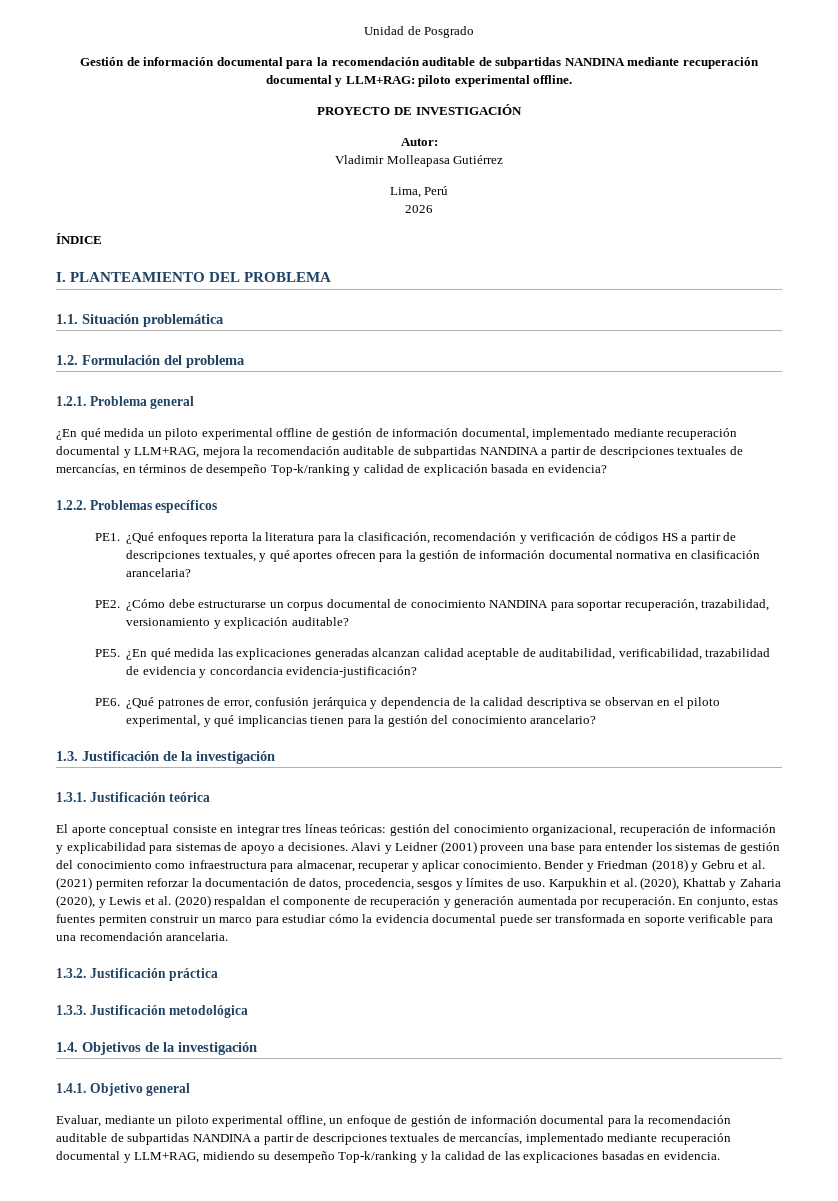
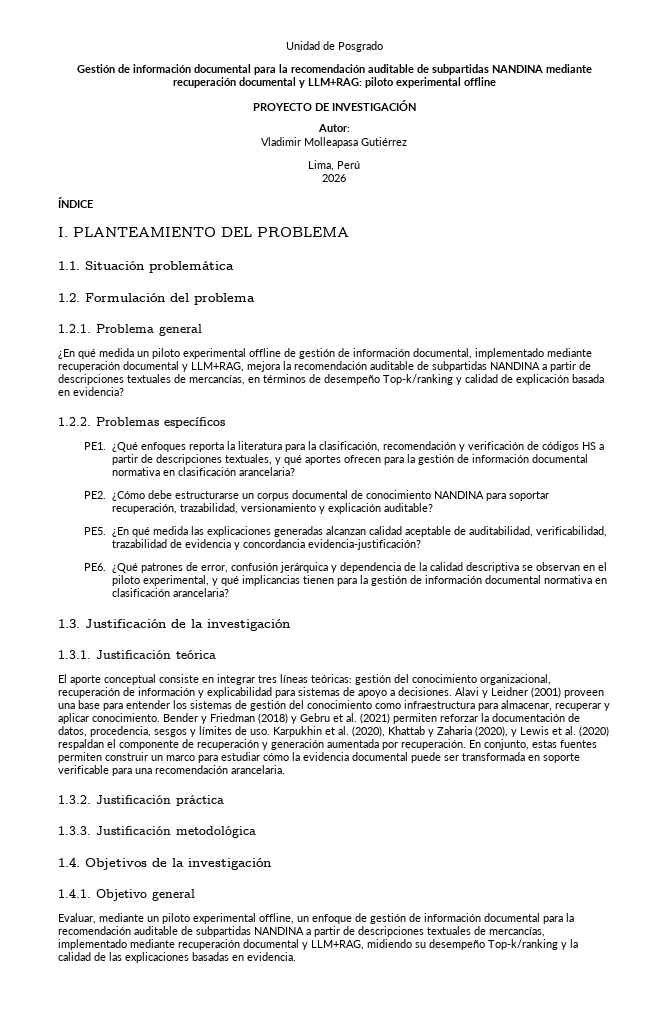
[533,75,573,84] offline. -> [463,77,496,86] offline
[431,715,597,724] del conocimiento arancelario? -> [409,575,607,584] [111,588,229,597] de información documental normativa en clasificación arancelaria?

